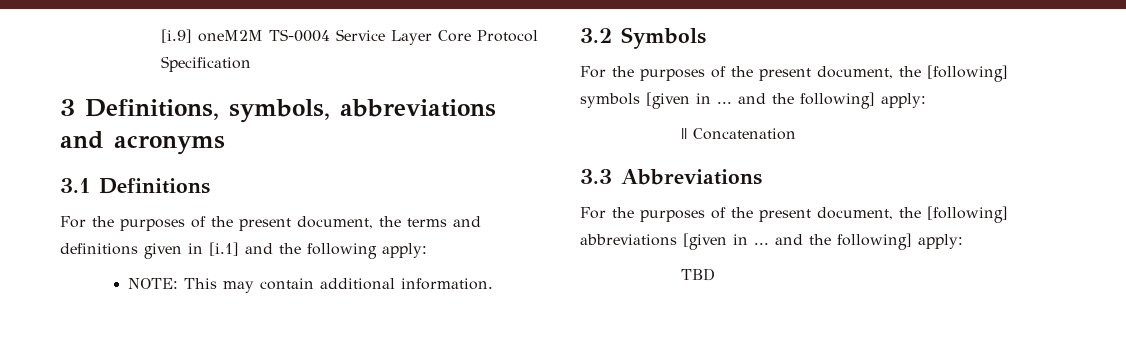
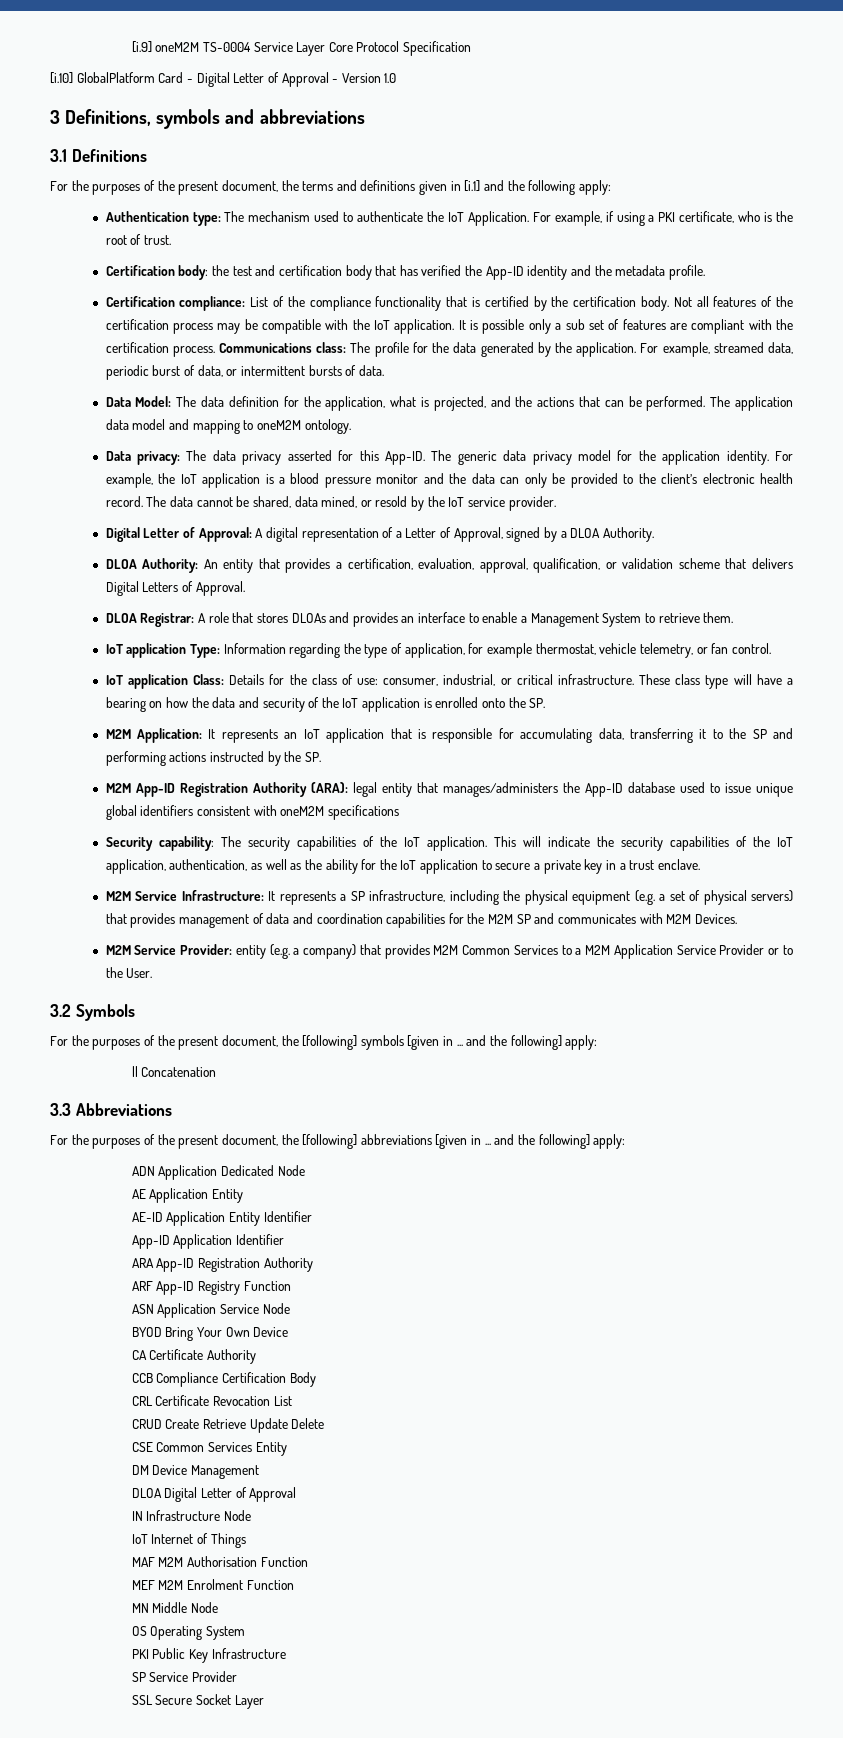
(252, 64) none -> [50,72,397,87] // [i.10] GlobalPlatform Card - Digital Letter of Approval - Version 1.0
[229,99,496,123] [60,131,225,155] symbols, abbreviations and acronyms -> [156,109,365,129] symbols and abbreviations
[128,278,494,293] NOTE: This may contain additional information. -> [105,211,793,226] [105,234,171,245] [105,265,705,280] [105,296,794,311] [105,319,793,334] [105,342,794,357] [105,365,384,380] [105,396,793,411] [105,419,351,434] [105,450,794,465] [105,473,793,488] [105,496,556,511] [105,527,654,542] [105,558,793,573] [105,581,245,596] [105,612,734,627] [105,643,771,658] [105,674,794,689] [105,697,546,712] [105,728,793,743] [105,751,321,766] [105,782,794,797] [105,805,399,820] [105,836,794,851] [105,859,700,874] [105,890,793,905] [105,913,737,928] [105,944,794,959] [105,967,153,978] Authentication type: The mechanism used to authenticate the IoT Application. For example, if using a PKI certificate, who is the root of trust. // Certification body: the test and certification body that has verified the App-ID identity and the metadata profile. // Certification compliance: List of the compliance functionality that is certified by the certification body. Not all features of the certification process may be compatible with the IoT application. It is possible only a sub set of features are compliant with the certification process. Communications class: The profile for the data generated by the application. For example, streamed data, periodic burst of data, or intermittent bursts of data. // Data Model: The data definition for the application, what is projected, and the actions that can be performed. The application data model and mapping to oneM2M ontology. // Data privacy: The data privacy asserted for this App-ID. The generic data privacy model for the application identity. For example, the IoT application is a blood pressure monitor and the data can only be provided to the client’s electronic health record. The data cannot be shared, data mined, or resold by the IoT service provider. // Digital Letter of Approval: A digital representation of a Letter of Approval, signed by a DLOA Authority. // DLOA Authority: An entity that provides a certification, evaluation, approval, qualification, or validation scheme that delivers Digital Letters of Approval. // DLOA Registrar: A role that stores DLOAs and provides an interface to enable a Management System to retrieve them. // IoT application Type: Information regarding the type of application, for example thermostat, vehicle telemetry, or fan control. // IoT application Class: Details for the class of use: consumer, industrial, or critical infrastructure. These class type will have a bearing on how the data and security of the IoT application is enrolled onto the SP. // M2M Application: It represents an IoT application that is responsible for accumulating data, transferring it to the SP and performing actions instructed by the SP. // M2M App-ID Registration Authority (ARA): legal entity that manages/administers the App-ID database used to issue unique global identifiers consistent with oneM2M specifications // Security capability: The security capabilities of the IoT application. This will indicate the security capabilities of the IoT application, authentication, as well as the ability for the IoT application to secure a private key in a trust enclave. // M2M Service Infrastructure: It represents a SP infrastructure, including the physical equipment (e.g. a set of physical servers) that provides management of data and coordination capabilities for the M2M SP and communicates with M2M Devices. // M2M Service Provider: entity (e.g. a company) that provides M2M Common Services to a M2M Application Service Provider or to the User.
[681,268,716,281] TBD -> [131,1165,305,1180] [131,1188,243,1203] [131,1211,312,1226] [131,1234,284,1249] [131,1257,313,1272] [131,1281,291,1295] [131,1303,290,1318] [131,1327,289,1341] [131,1349,256,1364] [131,1372,316,1387] [131,1395,292,1406] [131,1418,325,1433] [131,1442,287,1456] [131,1465,259,1479] [131,1487,297,1502] [131,1510,251,1521] [131,1533,246,1548] [131,1556,308,1567] [131,1579,294,1590] [131,1602,218,1613] [131,1626,245,1640] [131,1648,286,1663] [131,1671,237,1682] [131,1694,264,1709] ADN Application Dedicated Node // AE Application Entity // AE-ID Application Entity Identifier // App-ID Application Identifier // ARA App-ID Registration Authority // ARF App-ID Registry Function // ASN Application Service Node // BYOD Bring Your Own Device // CA Certificate Authority // CCB Compliance Certification Body // CRL Certificate Revocation List // CRUD Create Retrieve Update Delete // CSE Common Services Entity // DM Device Management // DLOA Digital Letter of Approval // IN Infrastructure Node // IoT Internet of Things // MAF M2M Authorisation Function // MEF M2M Enrolment Function // MN Middle Node // OS Operating System // PKI Public Key Infrastructure // SP Service Provider // SSL Secure Socket Layer

